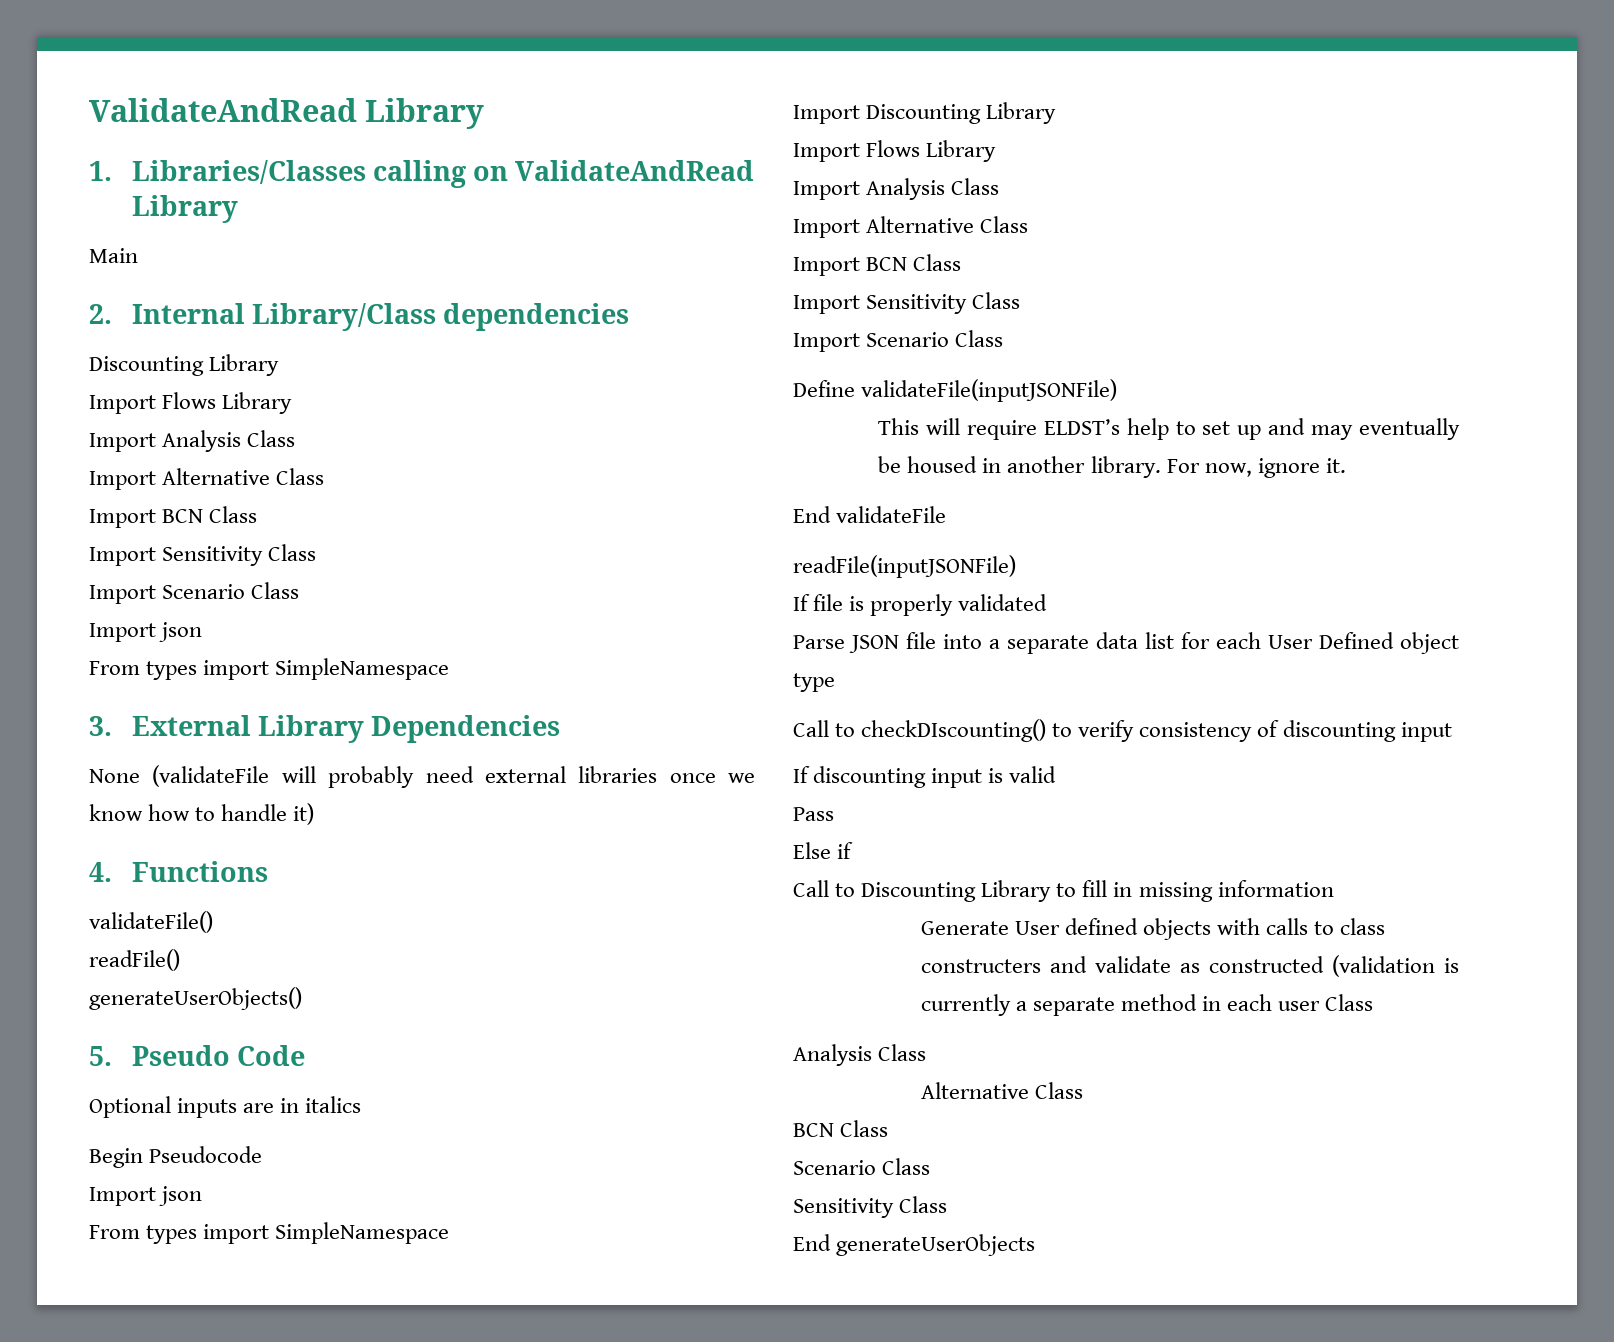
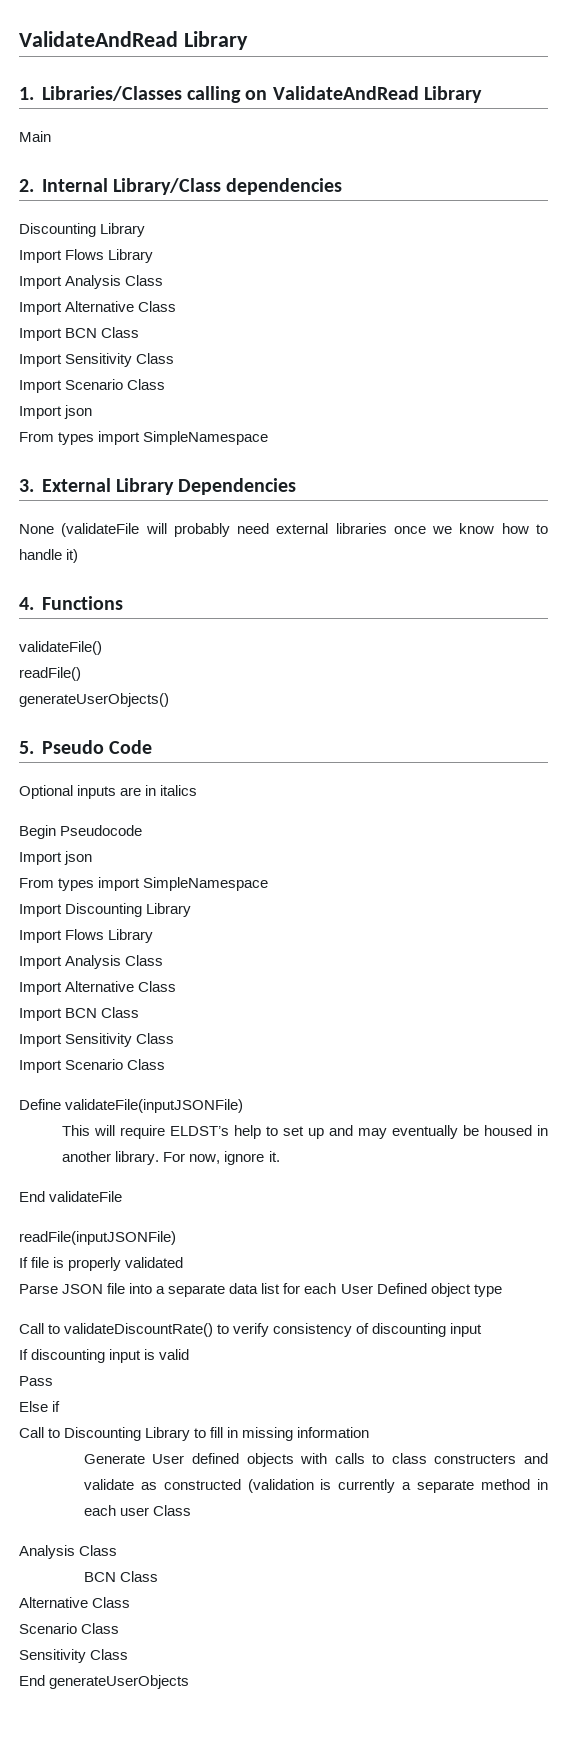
[861,719,1047,742] checkDIscounting() -> [64,1323,214,1337] validateDiscountRate()
[920,1082,1083,1099] [793,1123,834,1137] Alternative Class // BCN -> [83,1571,158,1582] [19,1597,88,1608] BCN Class // Alternative

